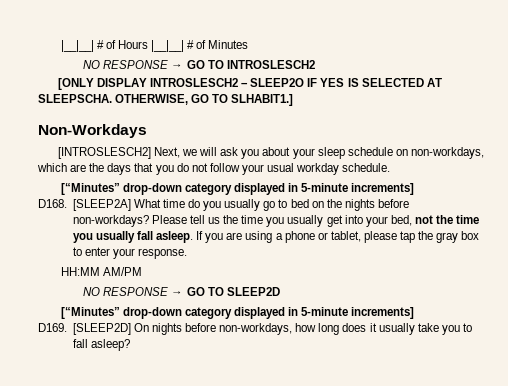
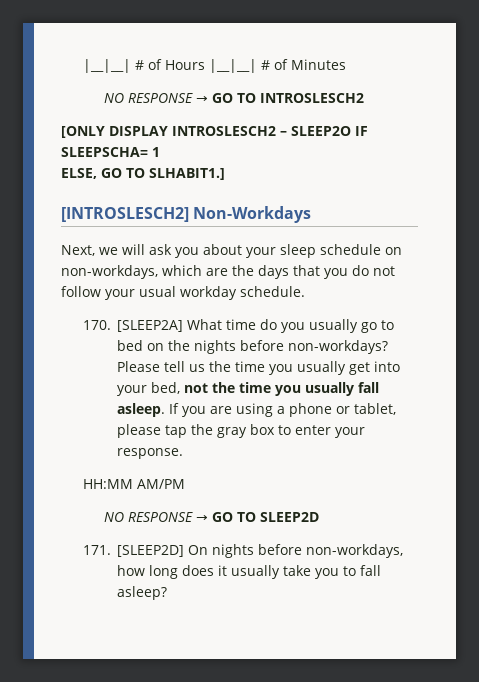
[320,78,442,87] [38,94,189,105] YES IS SELECTED AT SLEEPSCHA. OTHERWISE, -> [61,147,160,157] [61,168,97,179] SLEEPSCHA= 1 // ELSE,
(294, 100) none -> [61,207,189,222] [INTROSLESCH2]
[57,147,151,159] [INTROSLESCH2] -> (312, 214) none
[60,183,415,195] [38,199,67,208] [“Minutes” drop-down category displayed in 5-minute increments] // D168. -> [82,320,111,330] 170.
[60,307,415,319] [38,323,67,332] [“Minutes” drop-down category displayed in 5-minute increments] // D169. -> [82,545,111,555] 171.

